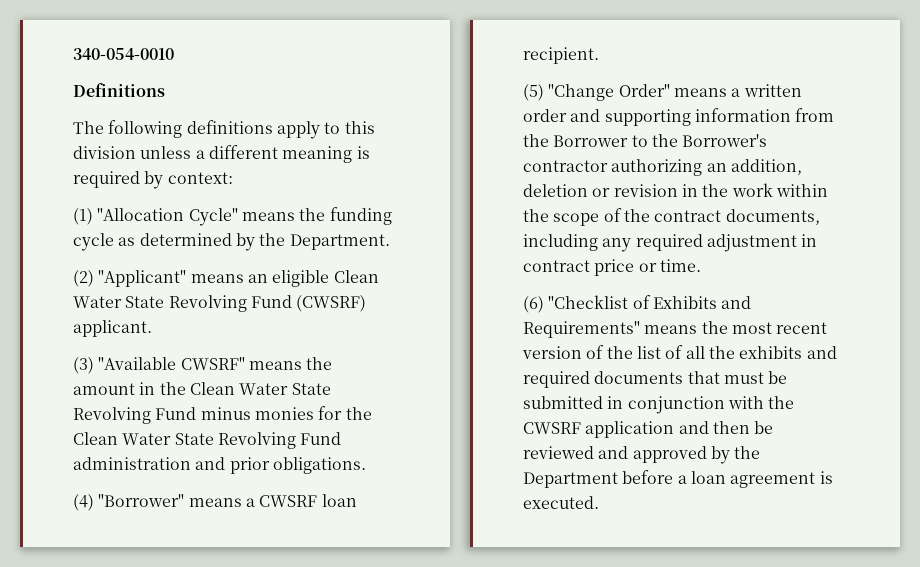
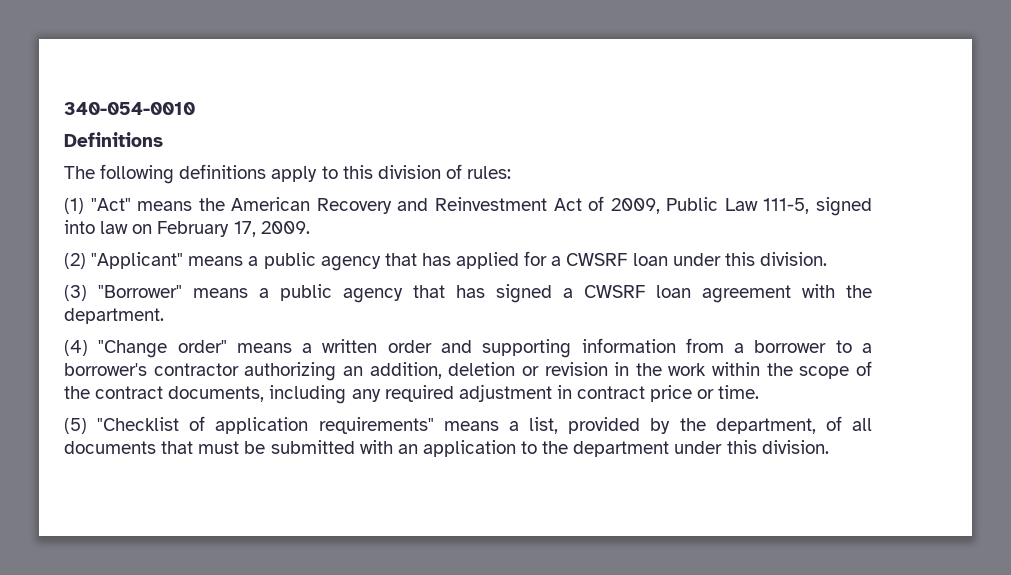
[140,145,370,163] [73,171,233,189] [73,207,392,226] [73,233,390,251] [73,270,379,287] [73,295,367,312] [73,320,152,337] [73,357,333,374] [73,382,331,395] [73,406,372,424] [73,432,342,449] [73,457,366,474] [73,494,357,511] [523,47,599,64] [523,84,670,101] unless a different meaning is required by context: // (1) "Allocation Cycle" means the funding cycle as determined by the Department. // (2) "Applicant" means an eligible Clean Water State Revolving Fund (CWSRF) applicant. // (3) "Available CWSRF" means the amount in the Clean Water State Revolving Fund minus monies for the Clean Water State Revolving Fund administration and prior obligations. // (4) "Borrower" means a CWSRF loan recipient. // (5) "Change Order" -> [445,164,512,179] [64,196,872,216] [64,220,310,237] [64,251,827,271] [64,284,872,303] [64,308,164,324] [64,340,227,358] of rules: // (1) "Act" means the American Recovery and Reinvestment Act of 2009, Public Law 111-5, signed into law on February 17, 2009. // (2) "Applicant" means a public agency that has applied for a CWSRF loan under this division. // (3) "Borrower" means a public agency that has signed a CWSRF loan agreement with the department. // (4) "Change order"
[523,134,768,147] the Borrower to the Borrower's -> [734,340,873,353] [64,363,147,376] a borrower to a borrower's
[523,296,544,313] (6) -> [64,418,87,434] (5)
[652,296,752,309] [523,321,828,338] [522,345,837,359] [523,371,590,388] Exhibits and Requirements" means the most recent version of the list of all the exhibits and required -> [215,416,873,434] application requirements" means a list, provided by the department, of all
[607,396,795,414] [523,421,774,438] [523,446,761,464] [523,470,833,488] [523,496,599,509] in conjunction with the CWSRF application and then be reviewed and approved by the Department before a loan agreement is executed. -> [359,440,829,457] with an application to the department under this division.

